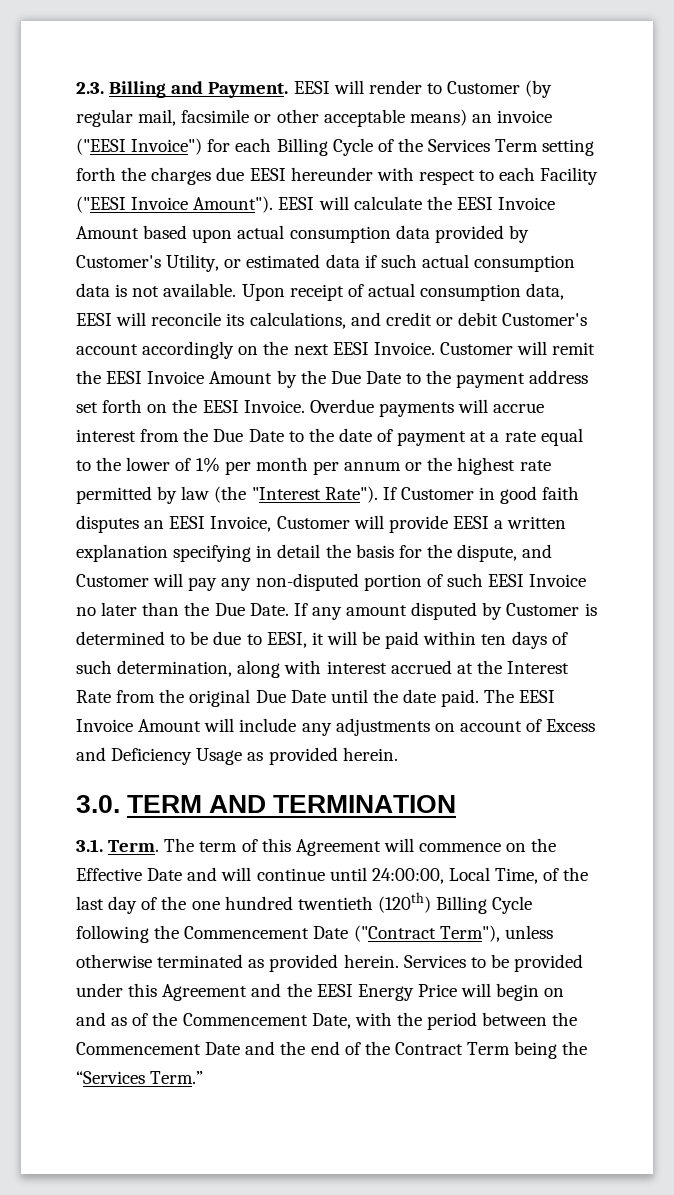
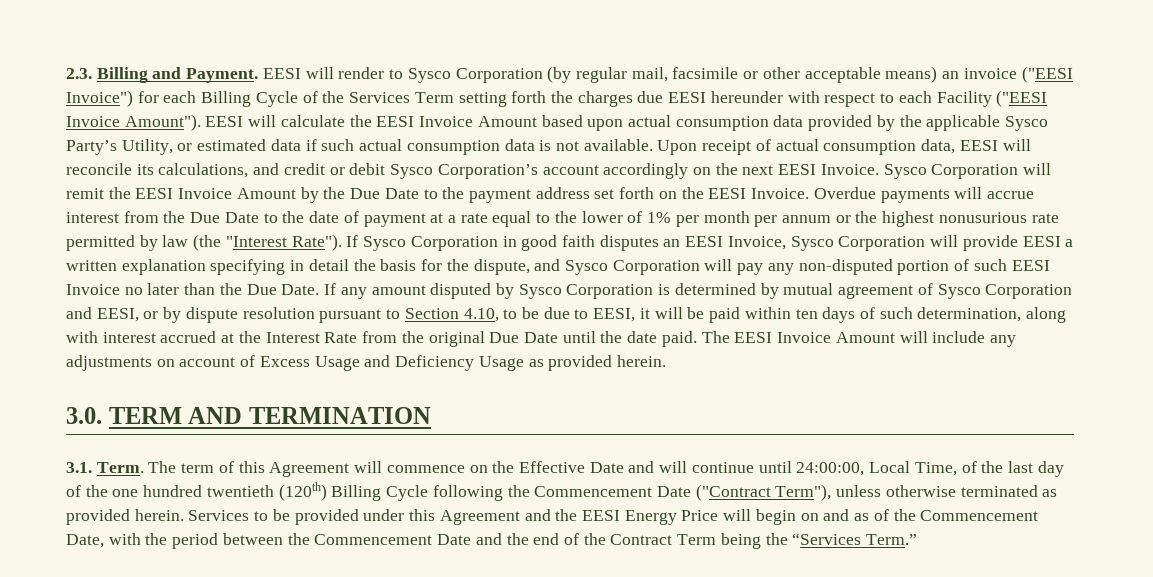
[447,81,521,94] Customer -> [407,68,543,83] Sysco Corporation
[76,255,161,268] Customer's -> [899,115,1049,131] [66,140,117,155] the applicable Sysco Party’s
[502,313,588,326] Customer's -> [390,164,538,179] Sysco Corporation’s
[439,342,513,355] Customer -> [883,164,1019,179] Sysco Corporation
(516, 466) none -> [938,212,1027,223] nonusurious
[400,487,474,500] Customer -> [363,236,498,251] Sysco Corporation
[276,516,350,529] Customer -> [790,236,926,251] Sysco Corporation
[76,574,149,587] Customer -> [564,260,700,275] Sysco Corporation
[506,603,597,616] [76,631,165,645] Customer is determined -> [518,283,1073,299] [66,307,499,323] Sysco Corporation is determined by mutual agreement of Sysco Corporation and EESI, or by dispute resolution pursuant to Section 4.10,
(596, 725) none -> [314,356,360,371] Usage

